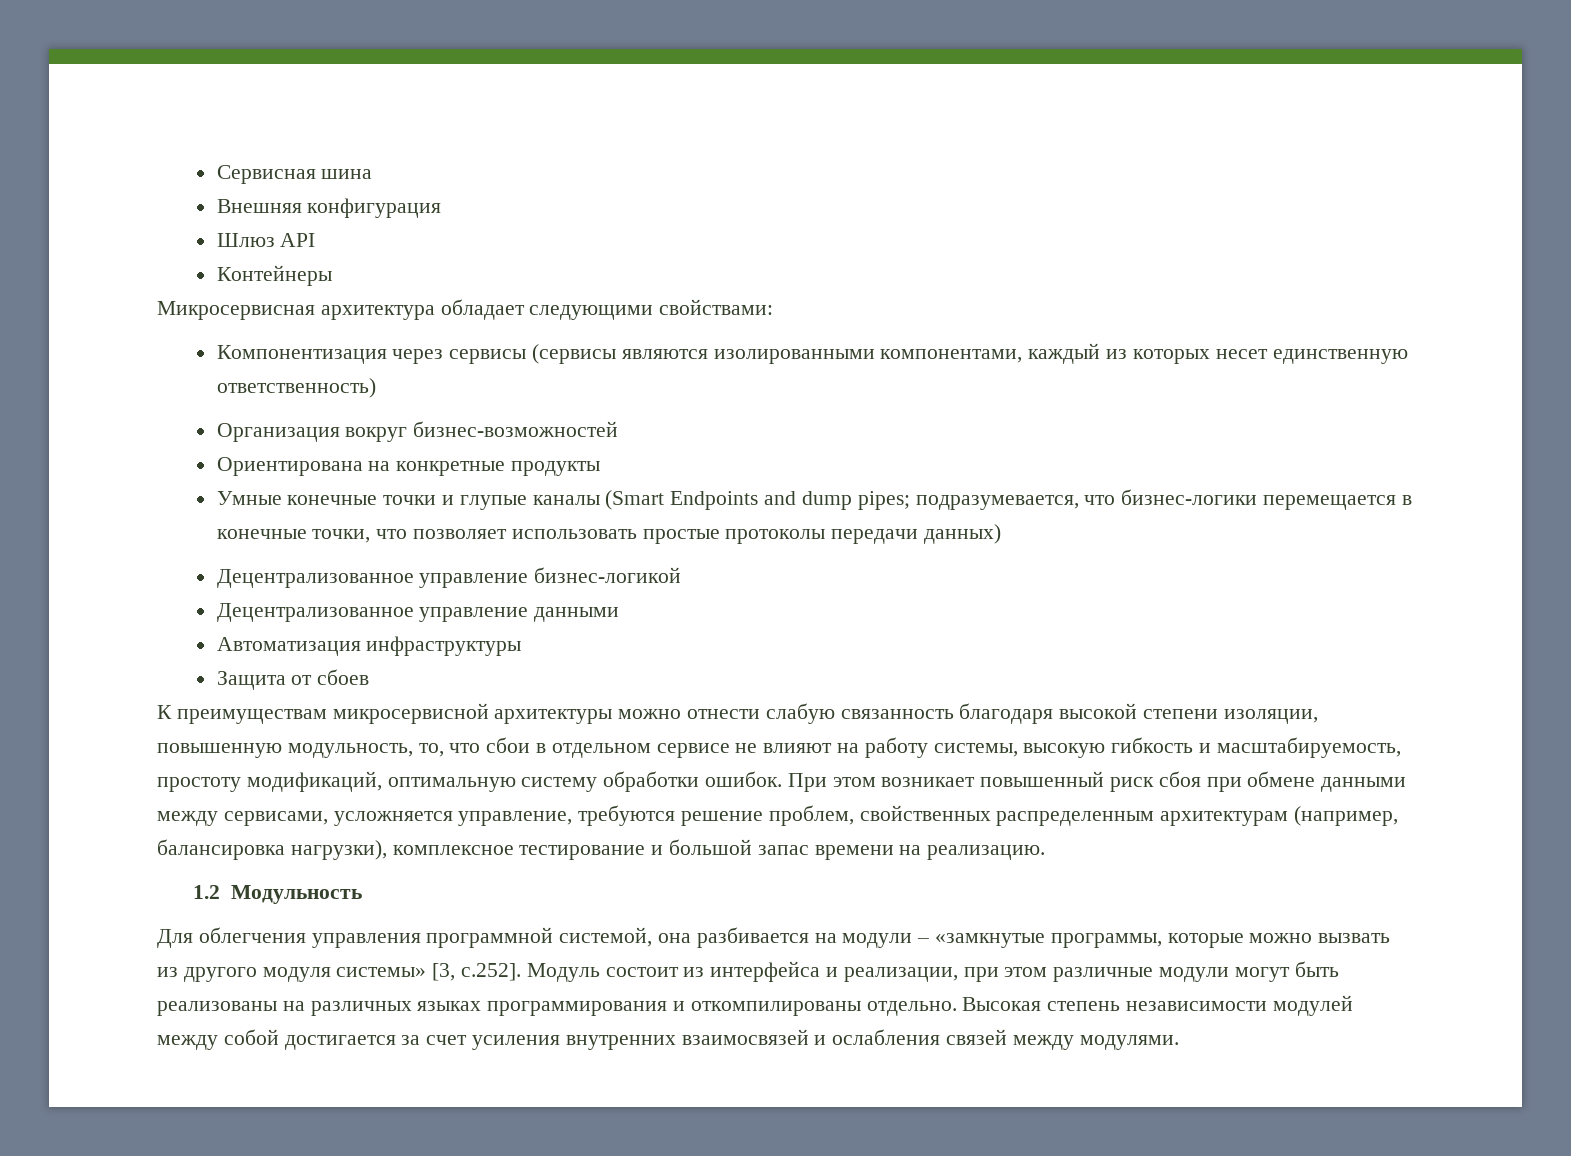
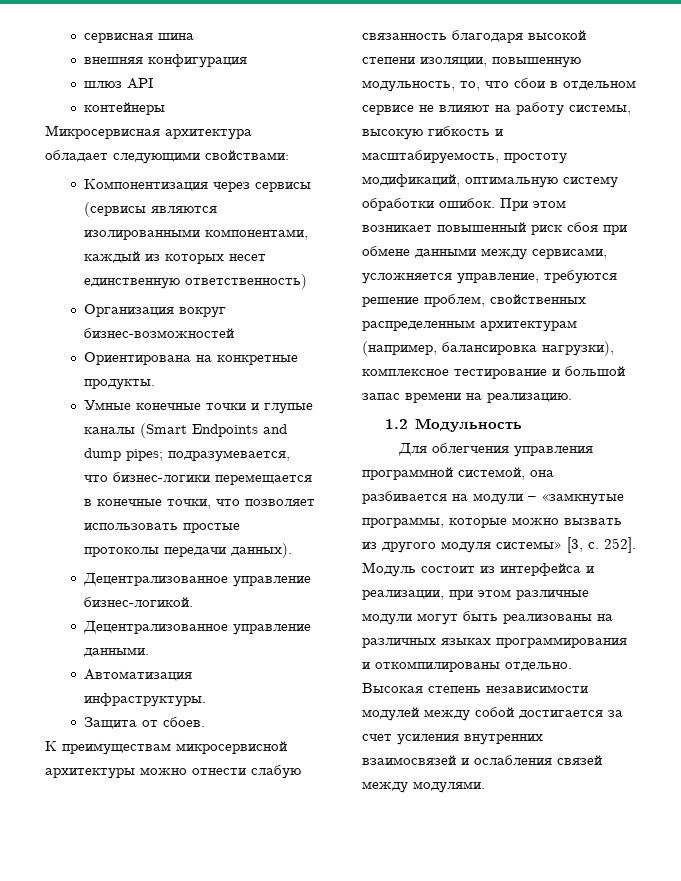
[216,165,316,184] Сервисная -> [84,33,154,43] сервисная
[216,199,302,213] Внешняя -> [84,57,144,64] внешняя
[216,233,275,247] Шлюз -> [84,81,123,88] шлюз
[216,265,332,286] Контейнеры -> [84,102,166,115] контейнеры
[511,461,601,476] продукты -> [84,379,156,390] продукты.
[924,524,1002,544] [216,567,682,588] [216,603,620,622] данных) // Децентрализованное управление бизнес-логикой // Децентрализованное управление данными -> [231,543,293,558] [83,573,312,587] [84,597,194,607] [83,621,312,635] [84,647,150,657] данных). // Децентрализованное управление бизнес-логикой. // Децентрализованное управление данными.
[366,636,522,656] инфраструктуры -> [84,693,207,707] инфраструктуры.
[317,669,370,685] сбоев -> [163,717,206,727] сбоев.
[461,963,522,981] с.252]. -> [588,537,636,553] с. 252].

